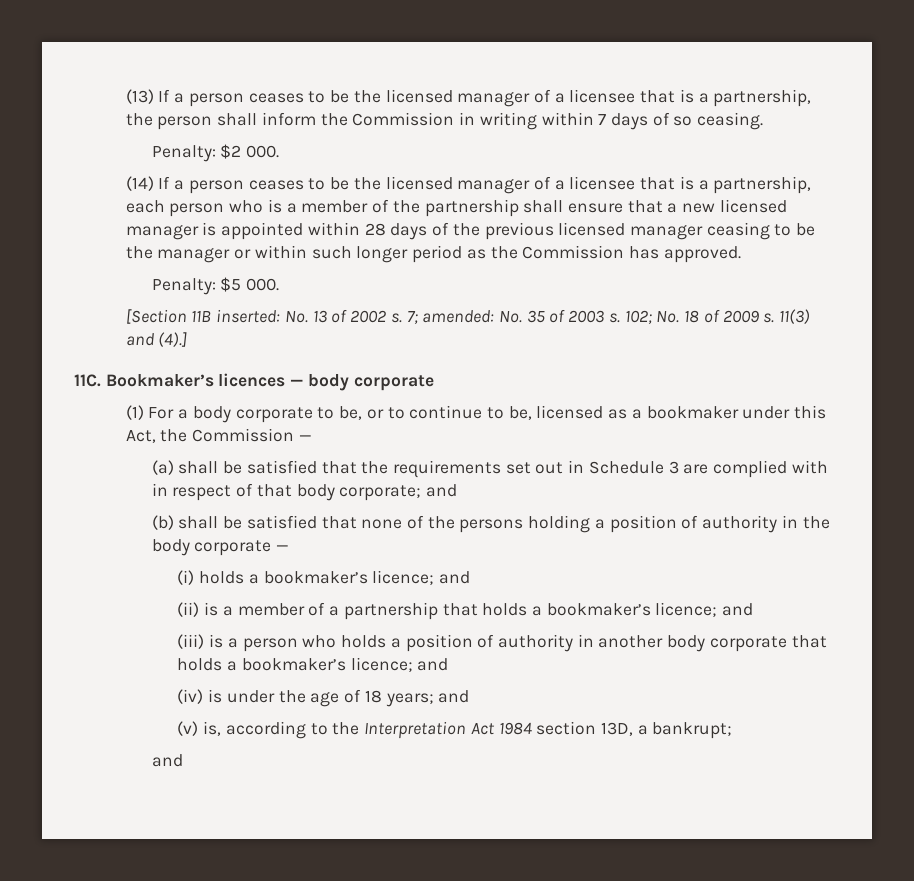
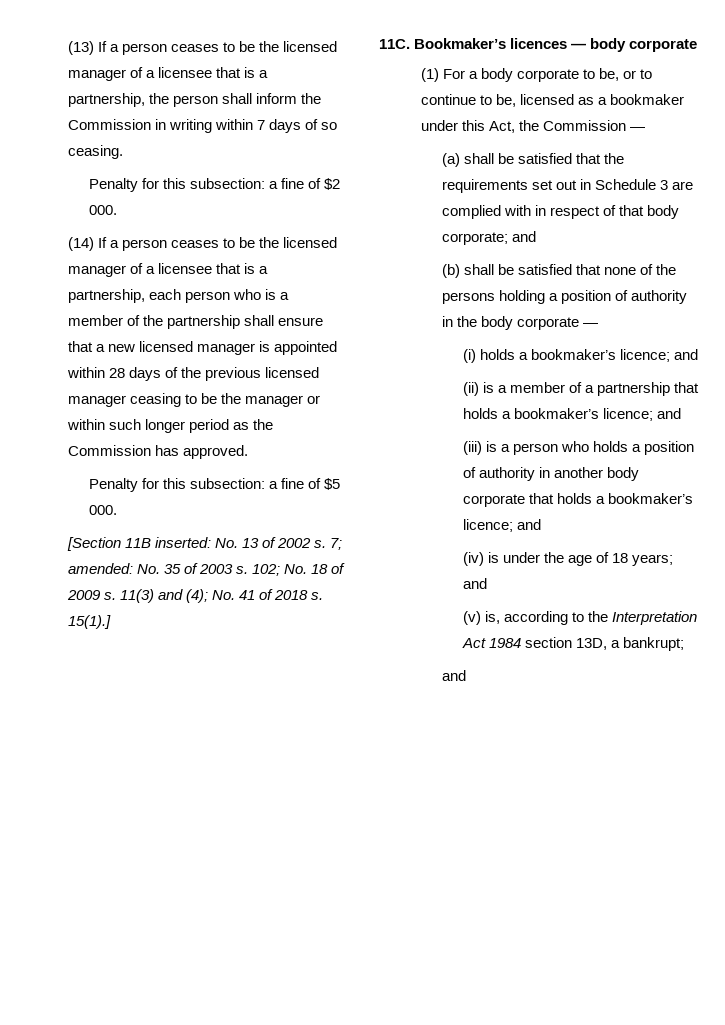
[151,145,216,162] Penalty: -> [88,178,322,192] Penalty for this subsection: a fine of
[151,278,216,295] Penalty: -> [88,478,322,492] Penalty for this subsection: a fine of
[158,332,188,347] (4).] -> [186,589,324,603] [67,615,111,629] (4); No. 41 of 2018 s. 15(1).]

